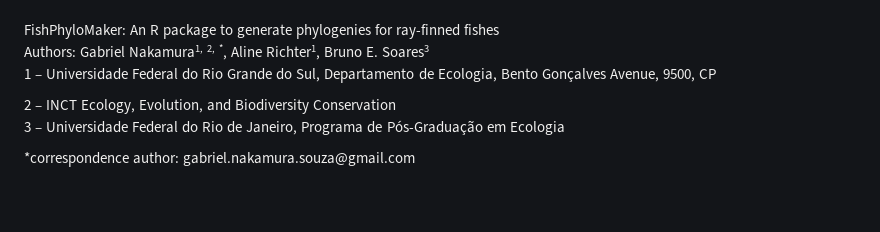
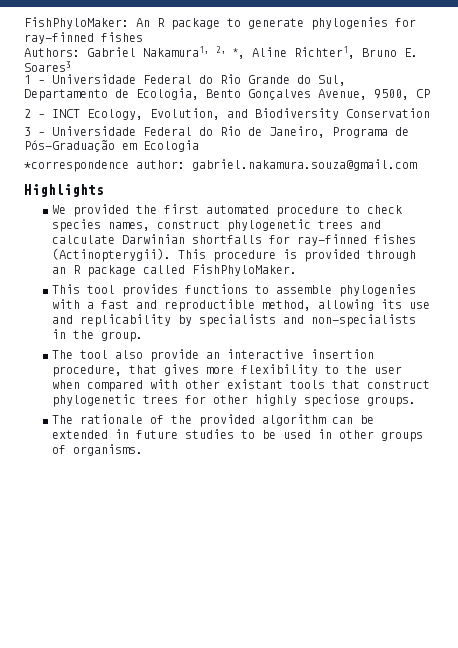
(416, 159) none -> [24,184,104,197] [51,204,402,217] [51,219,381,232] [51,234,416,246] [51,248,416,262] [51,264,297,277] [51,284,416,297] [51,299,430,312] [51,314,416,327] [51,329,143,342] [51,349,374,362] [51,364,402,377] [51,379,430,392] [51,394,416,407] [51,414,374,427] [51,429,423,442] [51,444,143,456] // Highlights // We provided the first automated procedure to check species names, construct phylogenetic trees and calculate Darwinian shortfalls for ray-finned fishes (Actinopterygii). This procedure is provided through an R package called FishPhyloMaker. // This tool provides functions to assemble phylogenies with a fast and reproductible method, allowing its use and replicability by specialists and non-specialists in the group. // The tool also provide an interactive insertion procedure, that gives more flexibility to the user when compared with other existant tools that construct phylogenetic trees for other highly speciose groups. // The rationale of the provided algorithm can be extended in future studies to be used in other groups of organisms.

